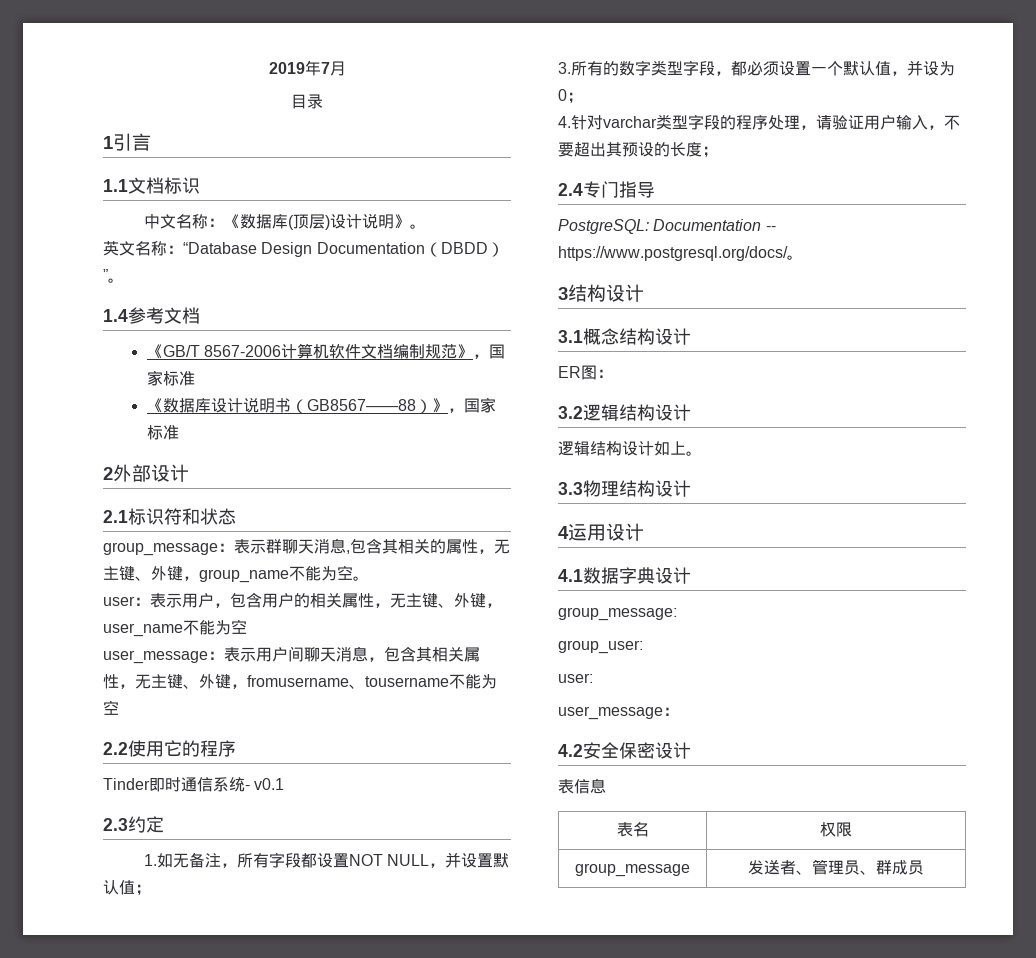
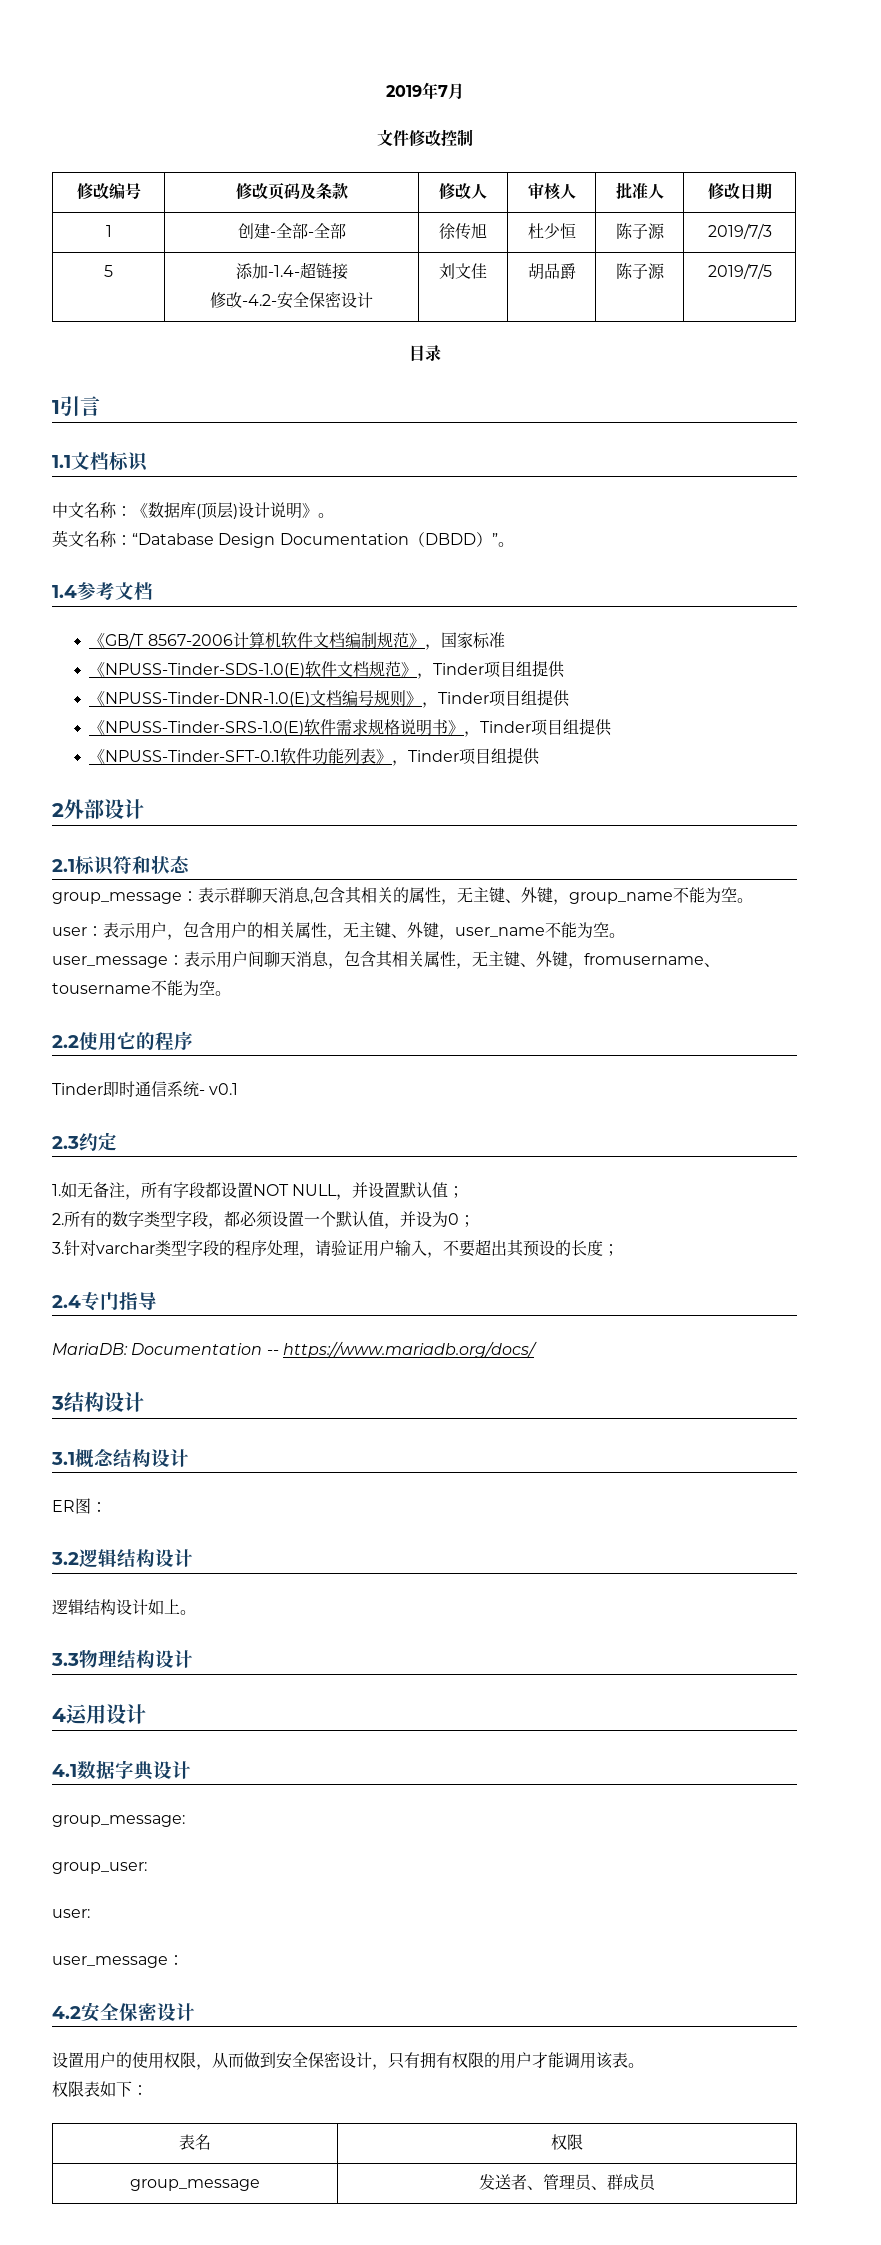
(346, 68) none -> [376,129,473,147] [76,182,141,200] [235,182,348,200] [439,182,487,200] [527,183,576,200] [615,182,664,199] [707,182,772,200] [105,225,112,237] [237,223,346,239] [439,223,487,240] [527,223,576,239] [615,223,665,239] [707,223,772,239] [104,265,113,277] [235,262,348,280] [210,291,373,309] [439,263,487,280] [527,263,576,280] [615,263,665,279] [707,263,772,279] // 文件修改控制 // 修改编号 | 修改页码及条款 | 修改人 | 审核人 | 批准人 | 修改日期 // 1 | 创建-全部-全部 | 徐传旭 | 杜少恒 | 陈子源 | 2019/7/3 // 5 | 添加-1.4-超链接 // 修改-4.2-安全保密设计 | 刘文佳 | 胡品爵 | 陈子源 | 2019/7/5
[162,397,496,414] [146,425,179,440] 数据库设计说明书（GB8567——88）》，国家标准 -> [105,660,566,679] [89,689,571,708] [89,718,613,737] [89,747,541,766] NPUSS-Tinder-SDS-1.0(E)软件文档规范》，Tinder项目组提供 // 《NPUSS-Tinder-DNR-1.0(E)文档编号规则》，Tinder项目组提供 // 《NPUSS-Tinder-SRS-1.0(E)软件需求规格说明书》，Tinder项目组提供 // 《NPUSS-Tinder-SFT-0.1软件功能列表》，Tinder项目组提供
(247, 626) none -> [609,933,625,938] 。
(119, 707) none -> [215,991,231,996] 。
[558,62,571,74] 3. -> [52,1213,64,1225] 2.
[558,116,571,128] 4. -> [52,1242,64,1254] 3.
[558,219,649,234] PostgreSQL: -> [52,1343,128,1355] MariaDB:
[558,246,803,261] https://www.postgresql.org/docs/。 -> [282,1341,537,1358] https://www.mariadb.org/docs/
[558,778,606,794] 表信息 -> [52,2051,644,2070] [52,2081,148,2097] 设置用户的使用权限，从而做到安全保密设计，只有拥有权限的用户才能调用该表。 // 权限表如下：

